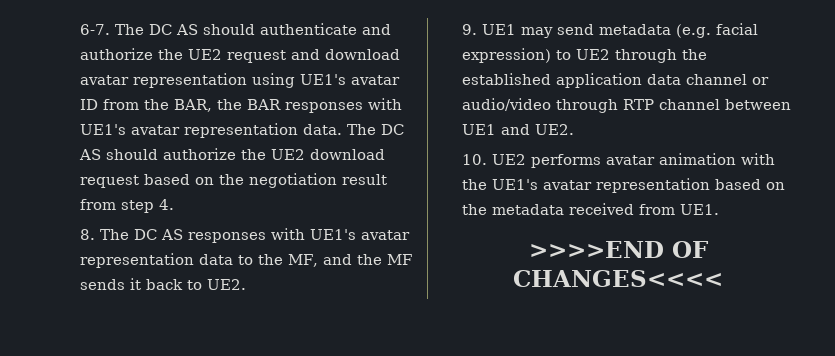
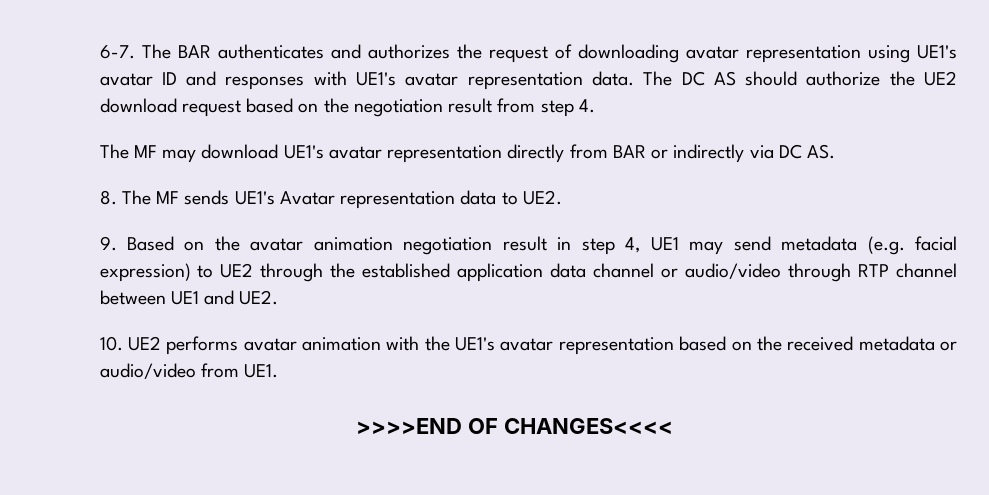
[148,23,391,35] [79,48,400,63] DC AS should authenticate and authorize the UE2 request and download -> [177,44,679,63] BAR authenticates and authorizes the request of downloading
[102,99,281,112] from the BAR, the BAR -> [186,71,217,86] and
[79,228,410,243] [79,253,412,268] [79,278,246,290] [461,24,477,35] 8. The DC AS responses with UE1's avatar representation data to the MF, and the MF sends it back to UE2. // 9. -> [99,144,836,163] [99,190,562,209] [99,236,641,255] The MF may download UE1's avatar representation directly from BAR or indirectly via DC AS. // 8. The MF sends UE1's Avatar representation data to UE2. // 9. Based on the avatar animation negotiation result in step 4,
[491,203,634,215] metadata received -> [787,336,957,351] [99,363,196,379] received metadata or audio/video

